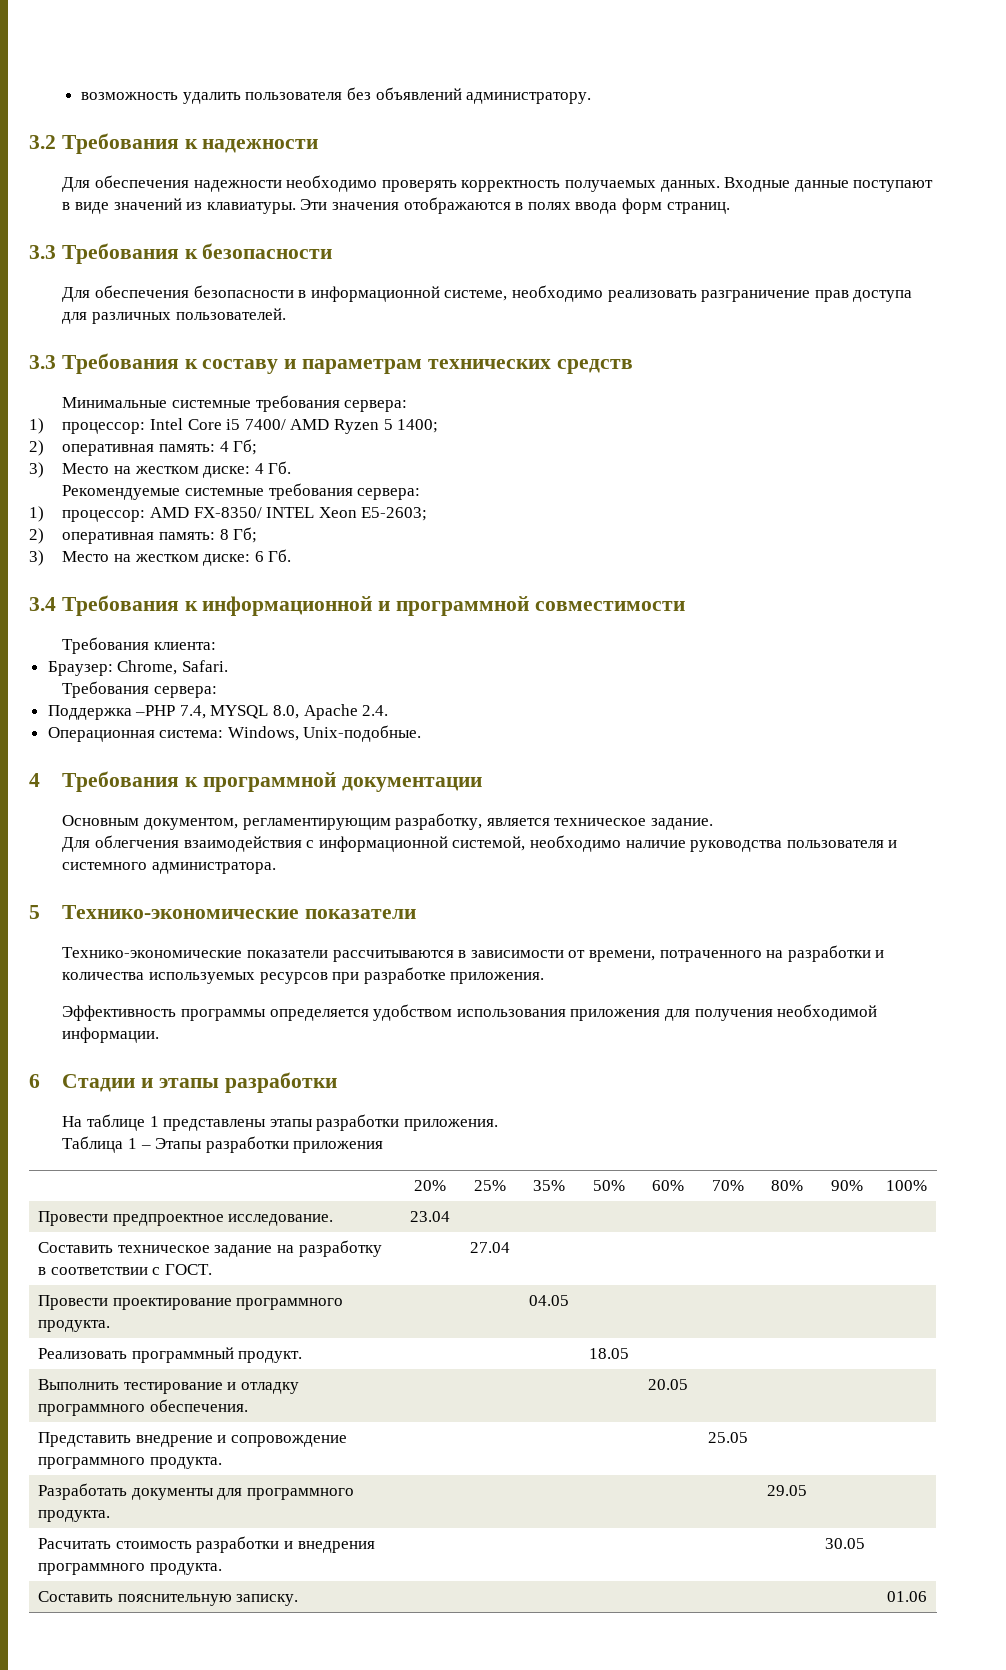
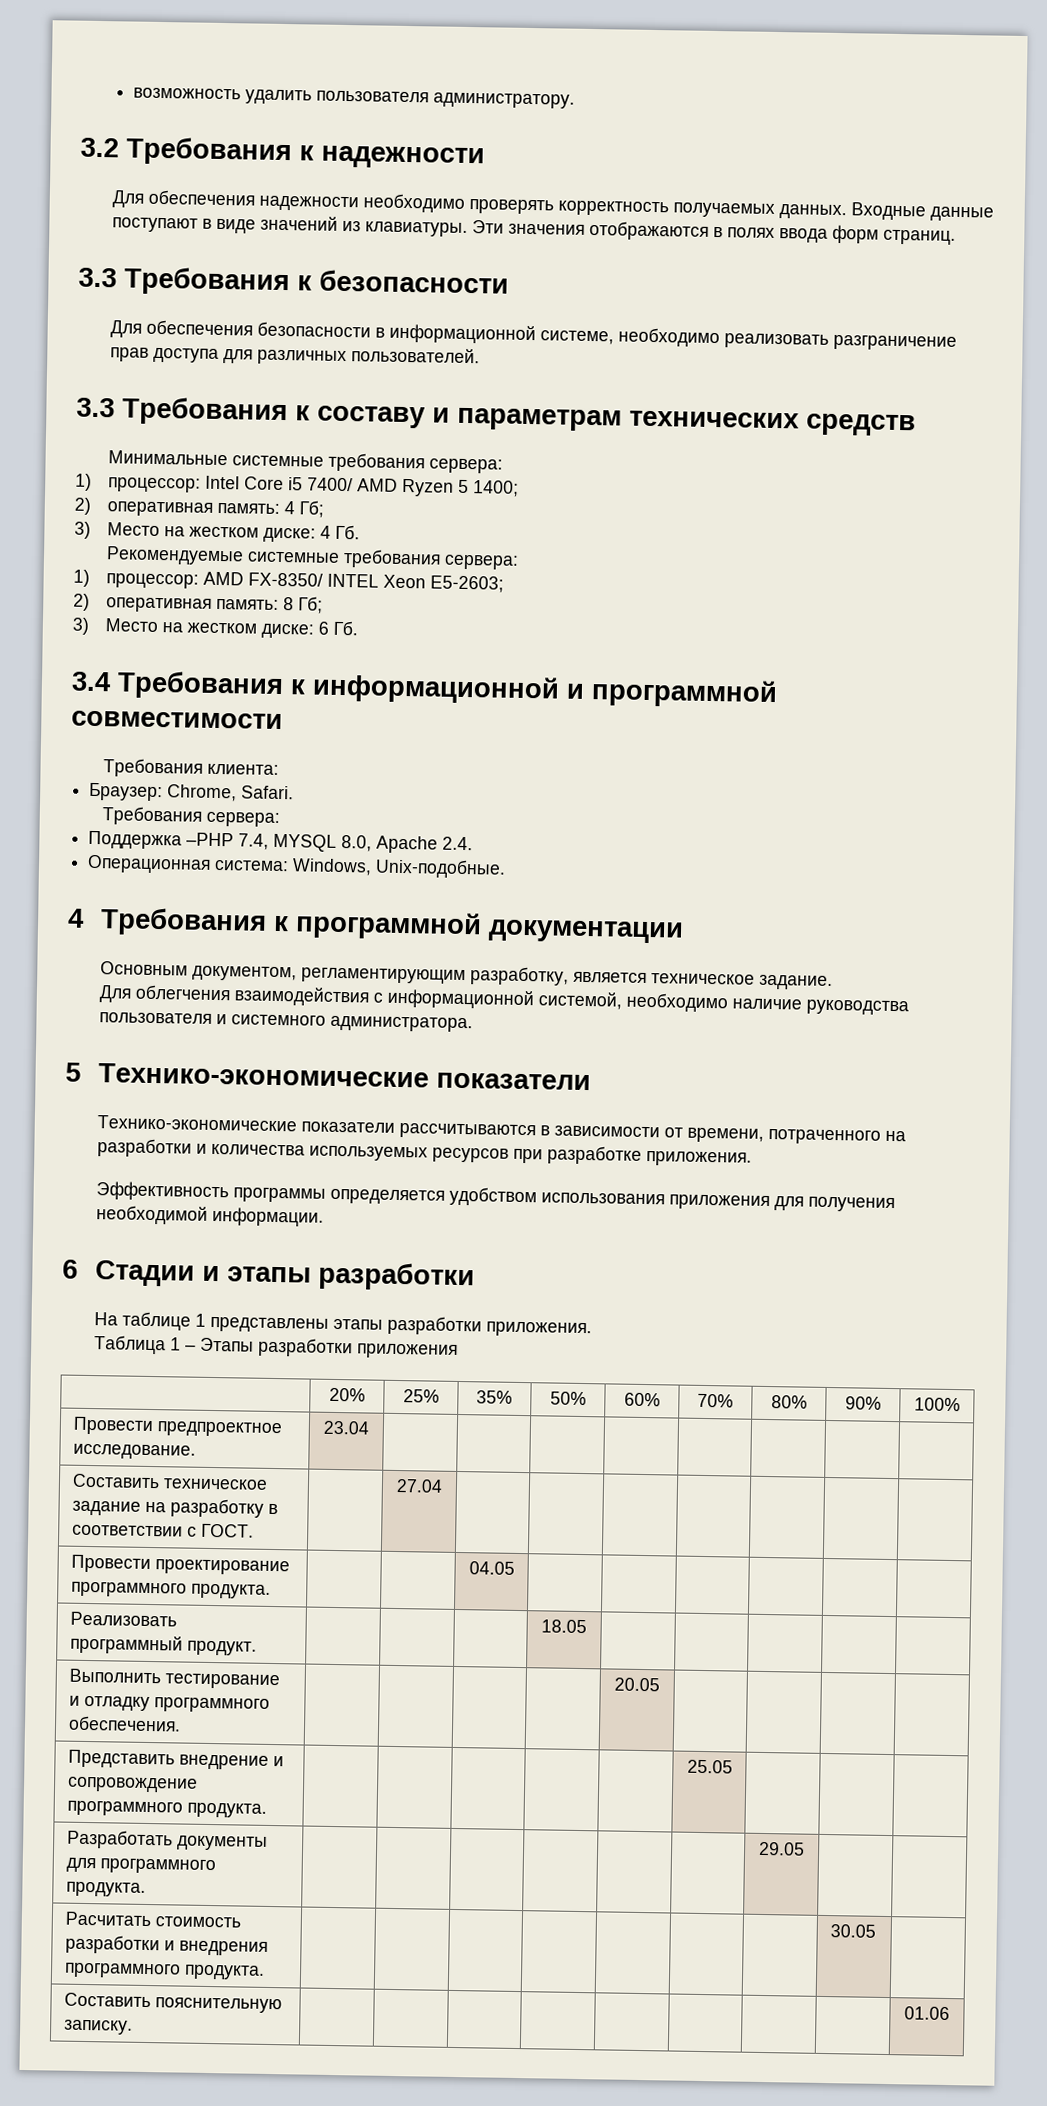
[346,87,462,100] без объявлений -> (429, 96) none

